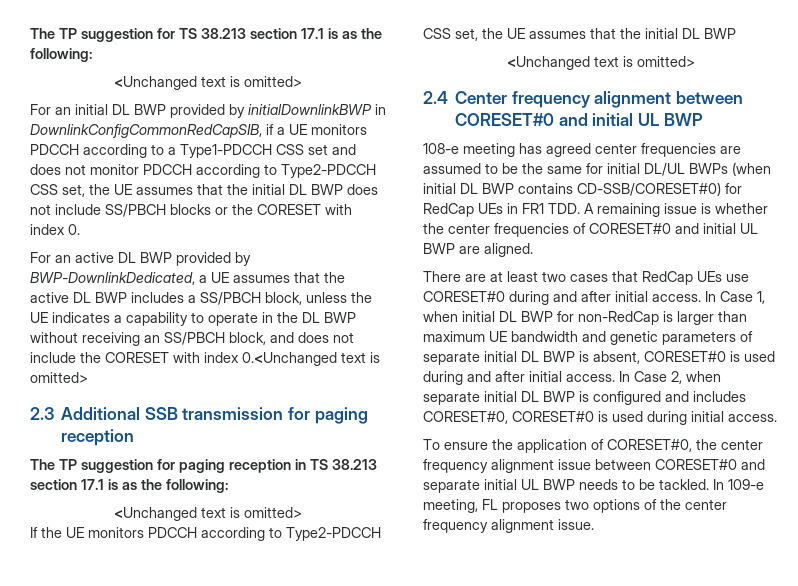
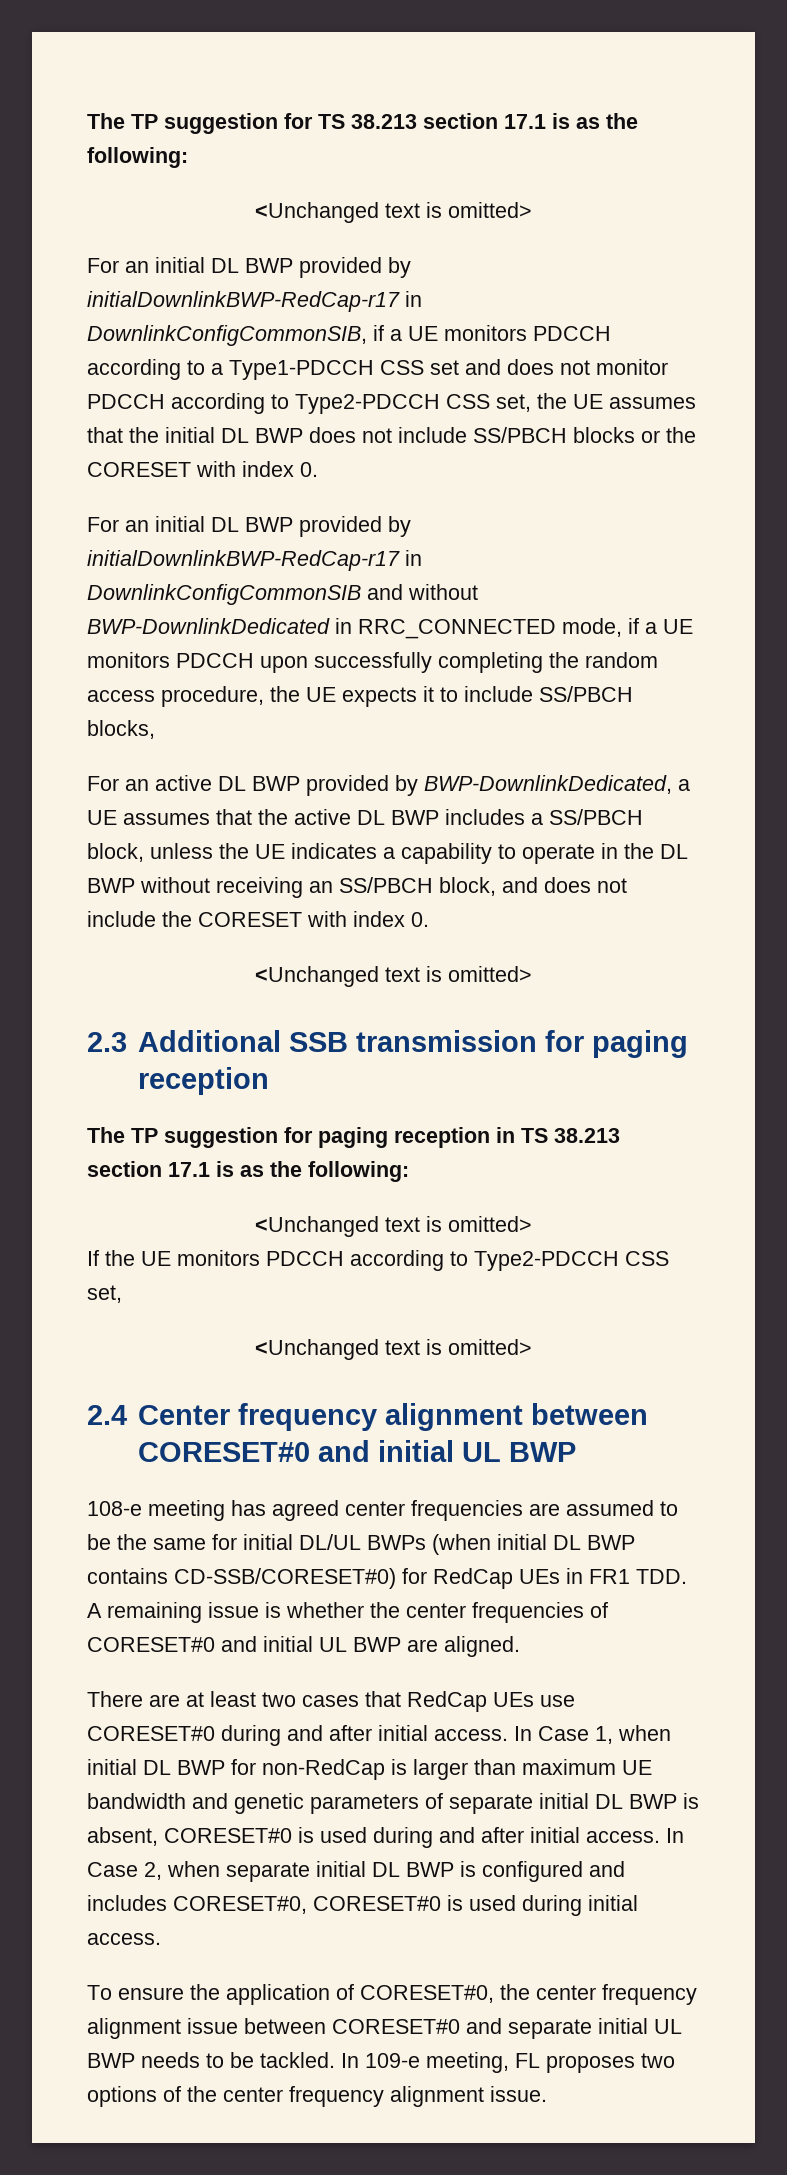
[248,104,386,115] [30,124,262,138] initialDownlinkBWP in DownlinkConfigCommonRedCapSIB, -> [87,291,422,312] [87,325,367,346] initialDownlinkBWP-RedCap-r17 in DownlinkConfigCommonSIB,
(80, 229) none -> [87,516,411,537] [87,550,422,571] [87,584,478,605] [87,618,693,639] [87,652,658,673] [87,686,633,707] [87,720,155,739] // For an initial DL BWP provided by initialDownlinkBWP-RedCap-r17 in DownlinkConfigCommonSIB and without BWP-DownlinkDedicated in RRC_CONNECTED mode, if a UE monitors PDCCH upon successfully completing the random access procedure, the UE expects it to include SS/PBCH blocks,
[242,352,337,366] 0.<Unchanged -> [411,912,429,927] [255,966,379,987] 0. // <Unchanged
[482,28,736,39] the UE assumes that the initial DL BWP -> (122, 1294) none

